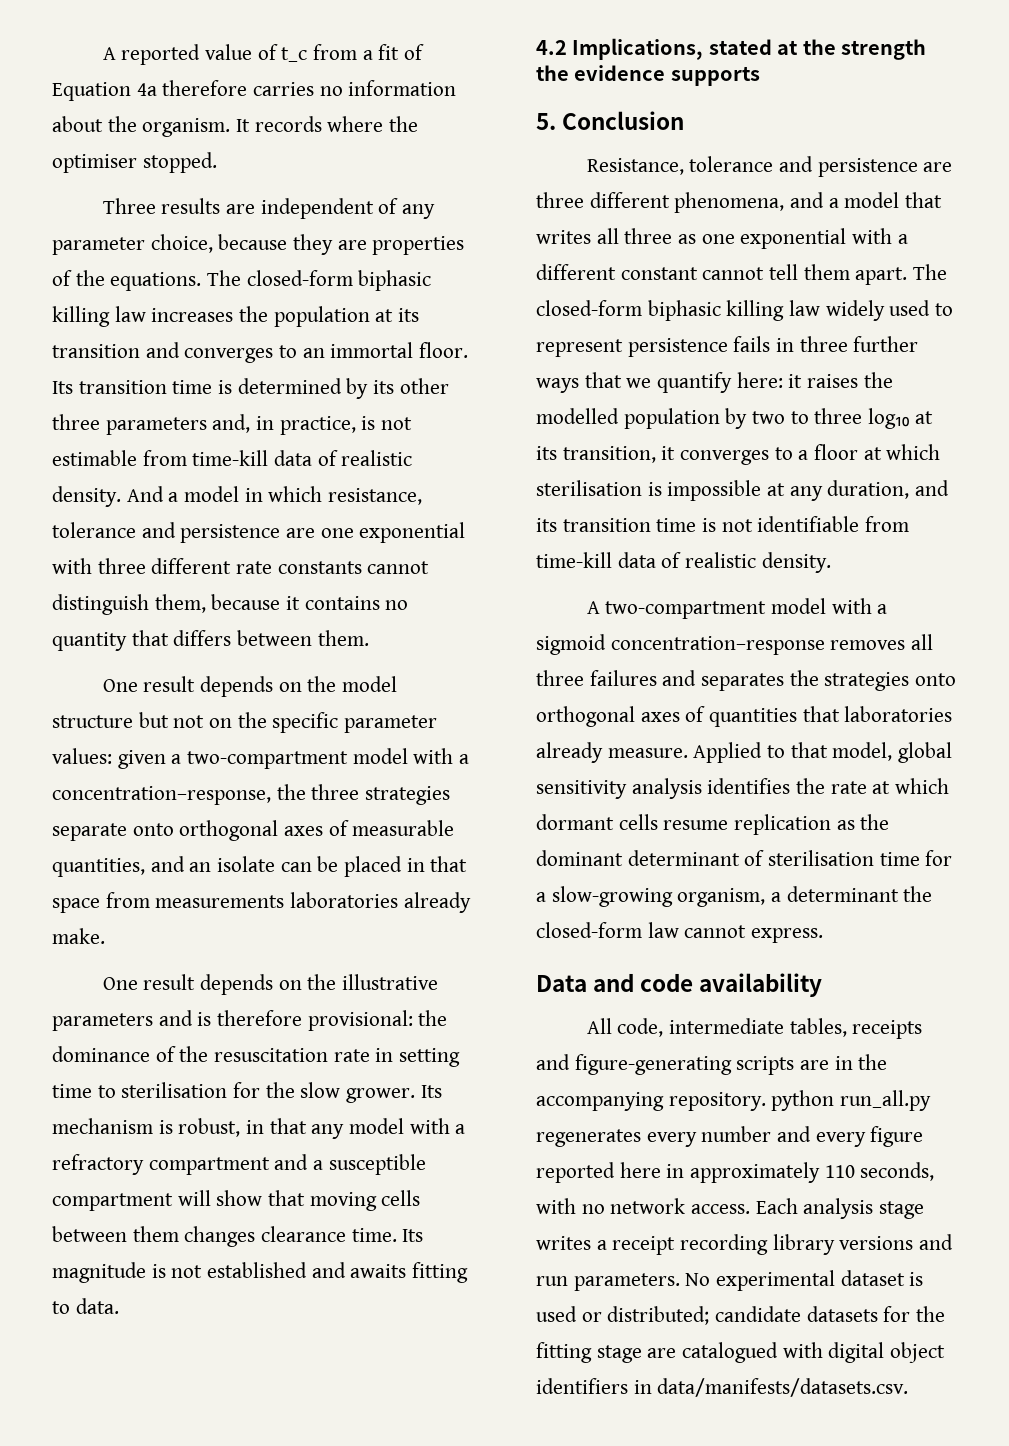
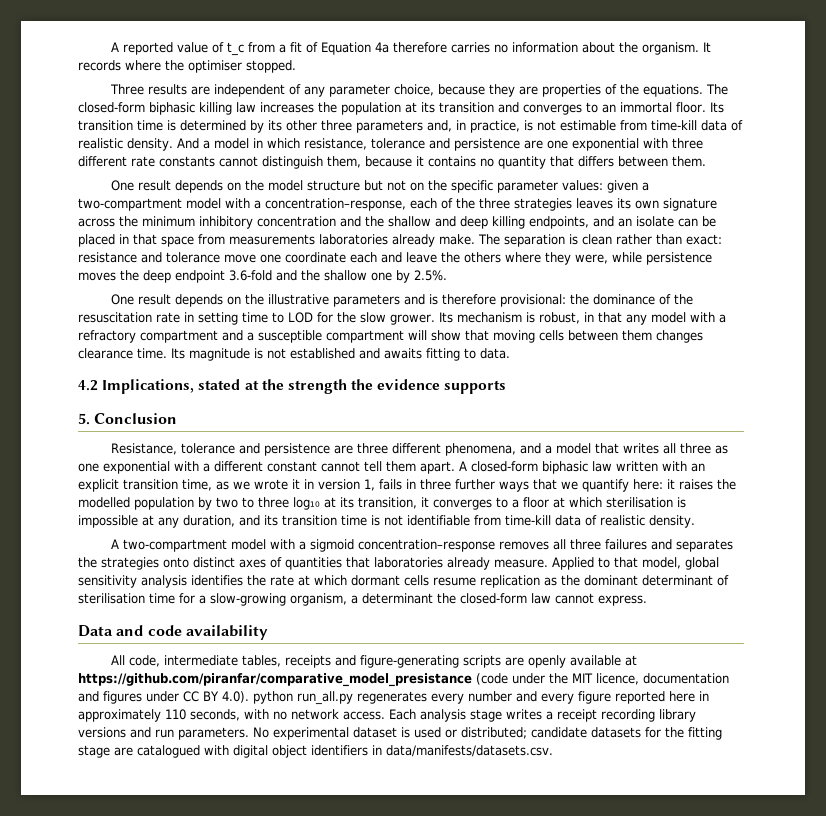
(271, 795) none -> [410,198,453,209] each of
[52,820,455,841] [52,858,145,877] separate onto orthogonal axes of measurable quantities, -> [576,198,717,211] [78,216,589,229] leaves its own signature across the minimum inhibitory concentration and the shallow and deep killing endpoints,
(105, 936) none -> [478,234,722,247] [78,252,712,265] [78,270,447,283] The separation is clean rather than exact: resistance and tolerance move one coordinate each and leave the others where they were, while persistence moves the deep endpoint 3.6-fold and the shallow one by 2.5%.
[121,1082,228,1098] sterilisation -> [288,312,313,323] LOD
[913,264,948,280] [536,300,954,321] [536,338,728,357] The closed-form biphasic killing law widely used to represent persistence -> [459,461,705,474] [78,479,375,492] A closed-form biphasic law written with an explicit transition time, as we wrote it in version 1,
[536,706,635,727] orthogonal -> [193,557,235,568] distinct
[834,1054,888,1070] [536,1092,766,1111] in the accompanying repository. -> [528,655,638,668] [78,673,729,687] [78,691,249,704] openly available at https://github.com/piranfar/comparative_model_presistance (code under the MIT licence, documentation and figures under CC BY 4.0).

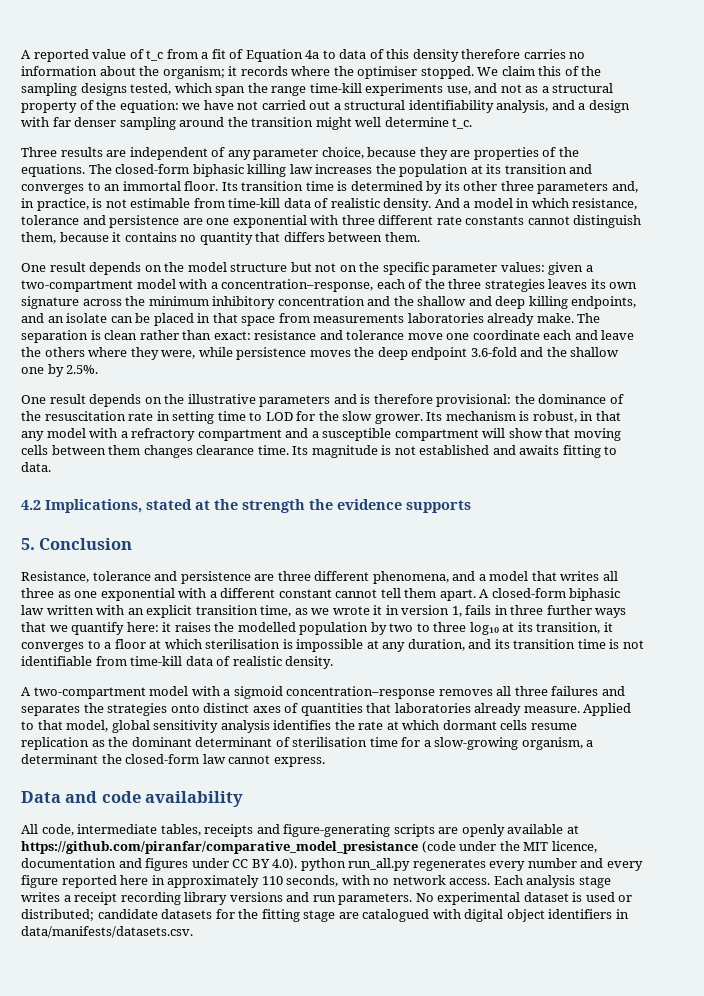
(390, 47) none -> [322,49,459,62] to data of this density
[642,42,712,55] organism. It -> [162,66,238,79] organism; it
(296, 66) none -> [477,66,602,76] [21,83,614,96] [21,100,630,113] [21,117,473,130] We claim this of the sampling designs tested, which span the range time-kill experiments use, and not as a structural property of the equation: we have not carried out a structural identifiability analysis, and a design with far denser sampling around the transition might well determine t_c.

